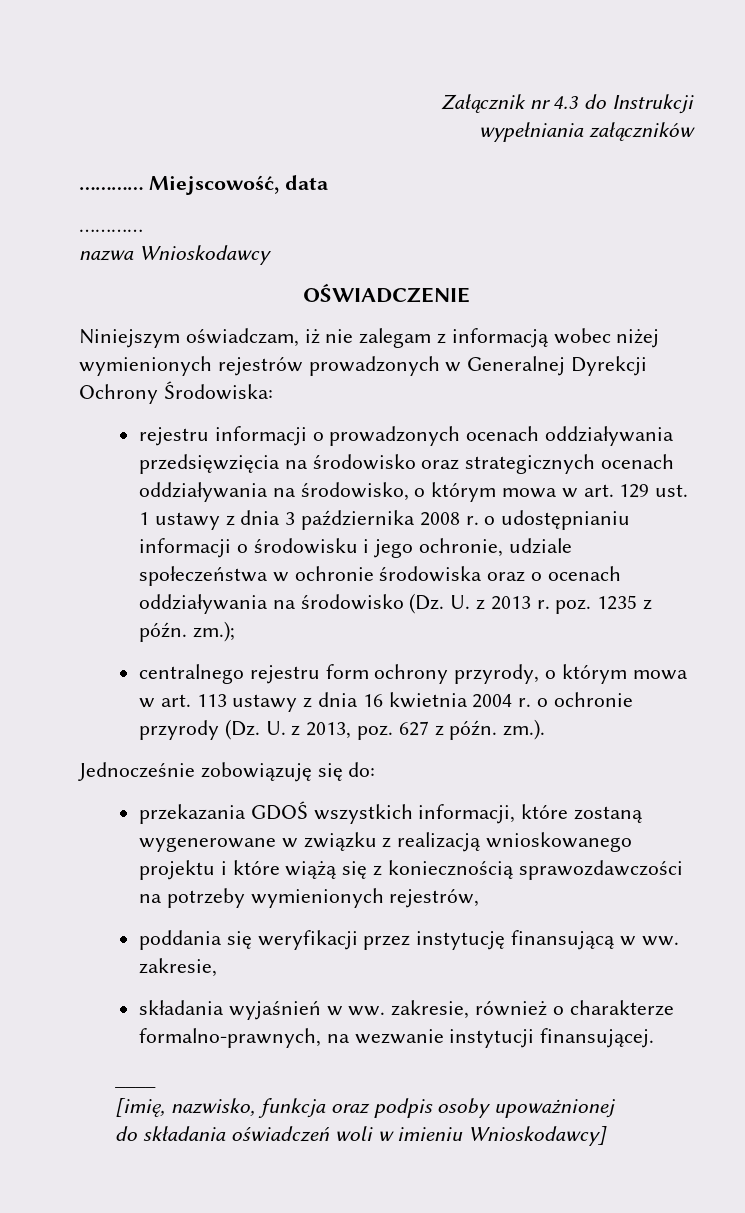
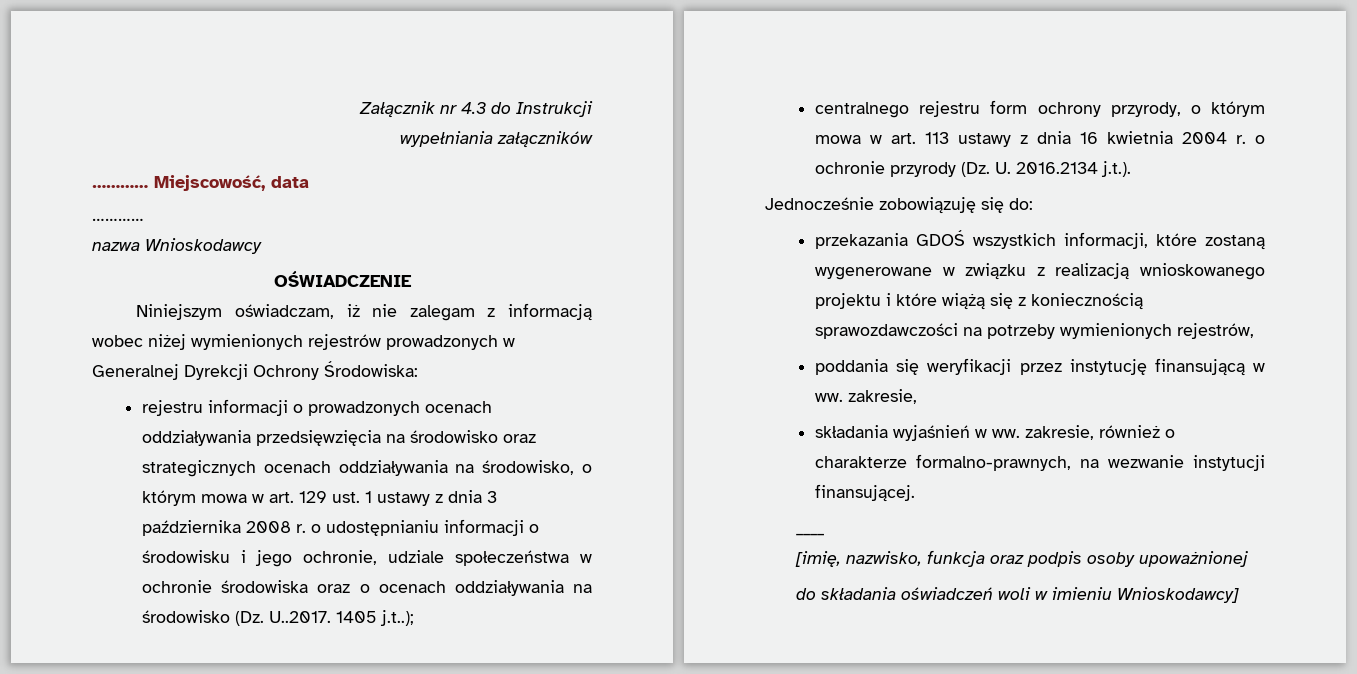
[450,595,653,614] [139,621,235,642] U. z 2013 r. poz. 1235 z późn. zm.); -> [269,610,415,626] U..2017. 1405 j.t..);
[291,719,546,740] z 2013, poz. 627 z późn. zm.). -> [1016,161,1132,177] 2016.2134 j.t.).

